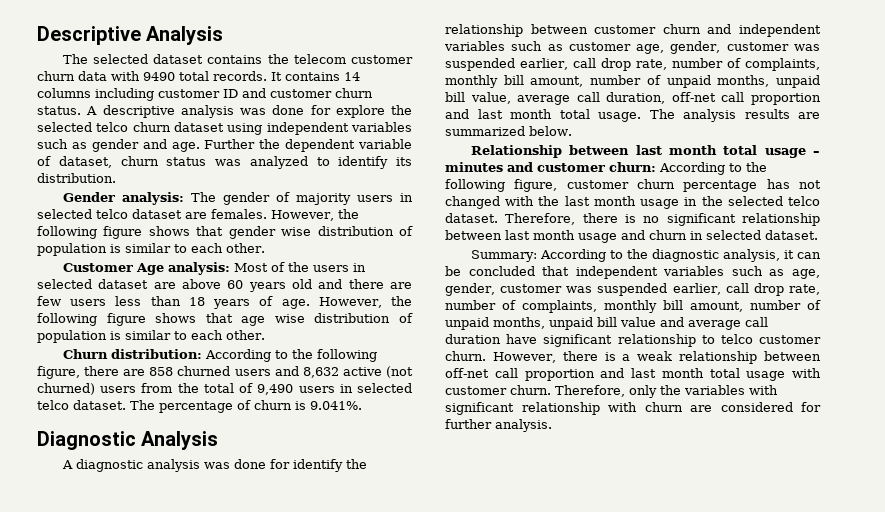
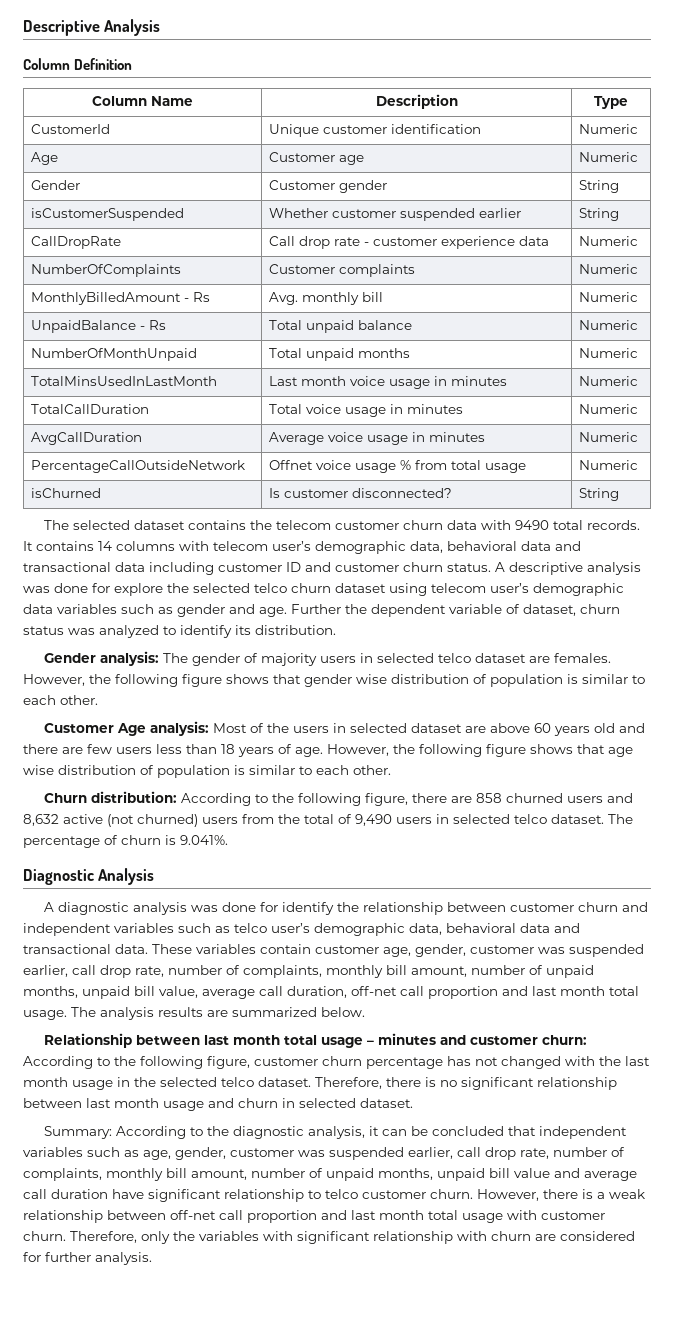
(224, 35) none -> [23,58,133,70] [92,96,193,106] [375,94,458,109] [594,96,628,109] [30,124,110,134] [268,124,481,137] [578,124,638,134] [30,152,58,165] [268,152,364,165] [578,152,638,162] [30,180,80,190] [268,180,387,193] [578,180,619,193] [30,208,184,221] [268,208,521,221] [578,208,619,221] [30,236,121,249] [268,236,549,249] [578,236,638,246] [30,264,181,277] [268,264,415,277] [578,264,638,274] [30,292,210,305] [268,292,383,305] [578,292,638,302] [30,320,166,333] [268,320,412,333] [578,320,638,330] [30,348,197,361] [268,348,410,361] [578,348,638,358] [30,376,217,386] [268,376,507,389] [578,376,638,386] [30,404,149,414] [268,404,463,417] [578,404,638,414] [30,432,142,445] [268,432,485,445] [578,432,638,442] [30,460,245,473] [268,460,526,473] [578,460,638,470] [30,488,101,498] [268,488,452,498] [578,488,619,501] // Column Definition // Column Name | Description | Type // CustomerId | Unique customer identification | Numeric // Age | Customer age | Numeric // Gender | Customer gender | String // isCustomerSuspended | Whether customer suspended earlier | String // CallDropRate | Call drop rate - customer experience data | Numeric // NumberOfComplaints | Customer complaints | Numeric // MonthlyBilledAmount - Rs | Avg. monthly bill | Numeric // UnpaidBalance - Rs | Total unpaid balance | Numeric // NumberOfMonthUnpaid | Total unpaid months | Numeric // TotalMinsUsedInLastMonth | Last month voice usage in minutes | Numeric // TotalCallDuration | Total voice usage in minutes | Numeric // AvgCallDuration | Average voice usage in minutes | Numeric // PercentageCallOutsideNetwork | Offnet voice usage % from total usage | Numeric // isChurned | Is customer disconnected? | String
(91, 93) none -> [179,541,581,554] [23,562,145,572] with telecom user’s demographic data, behavioral data and transactional data
[266,122,349,135] independent -> [431,583,624,596] [23,604,53,614] telecom user’s demographic data
(563, 47) none -> [234,923,580,936] [23,944,311,954] telco user’s demographic data, behavioral data and transactional data. These variables contain

